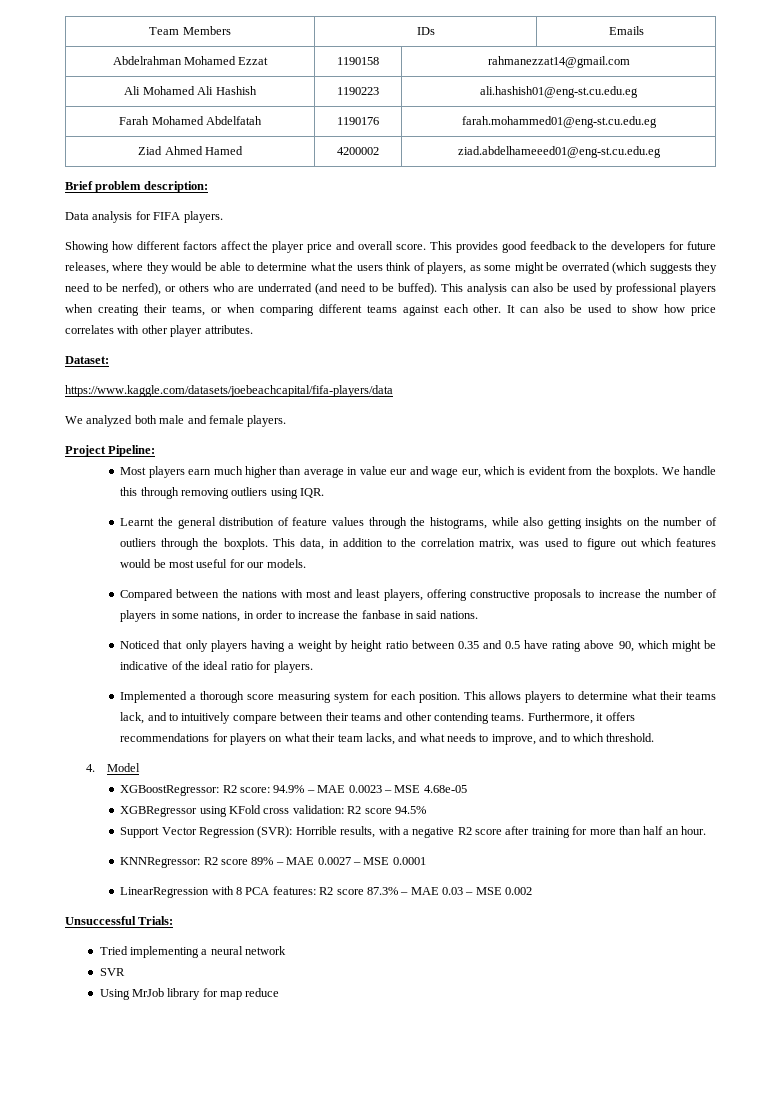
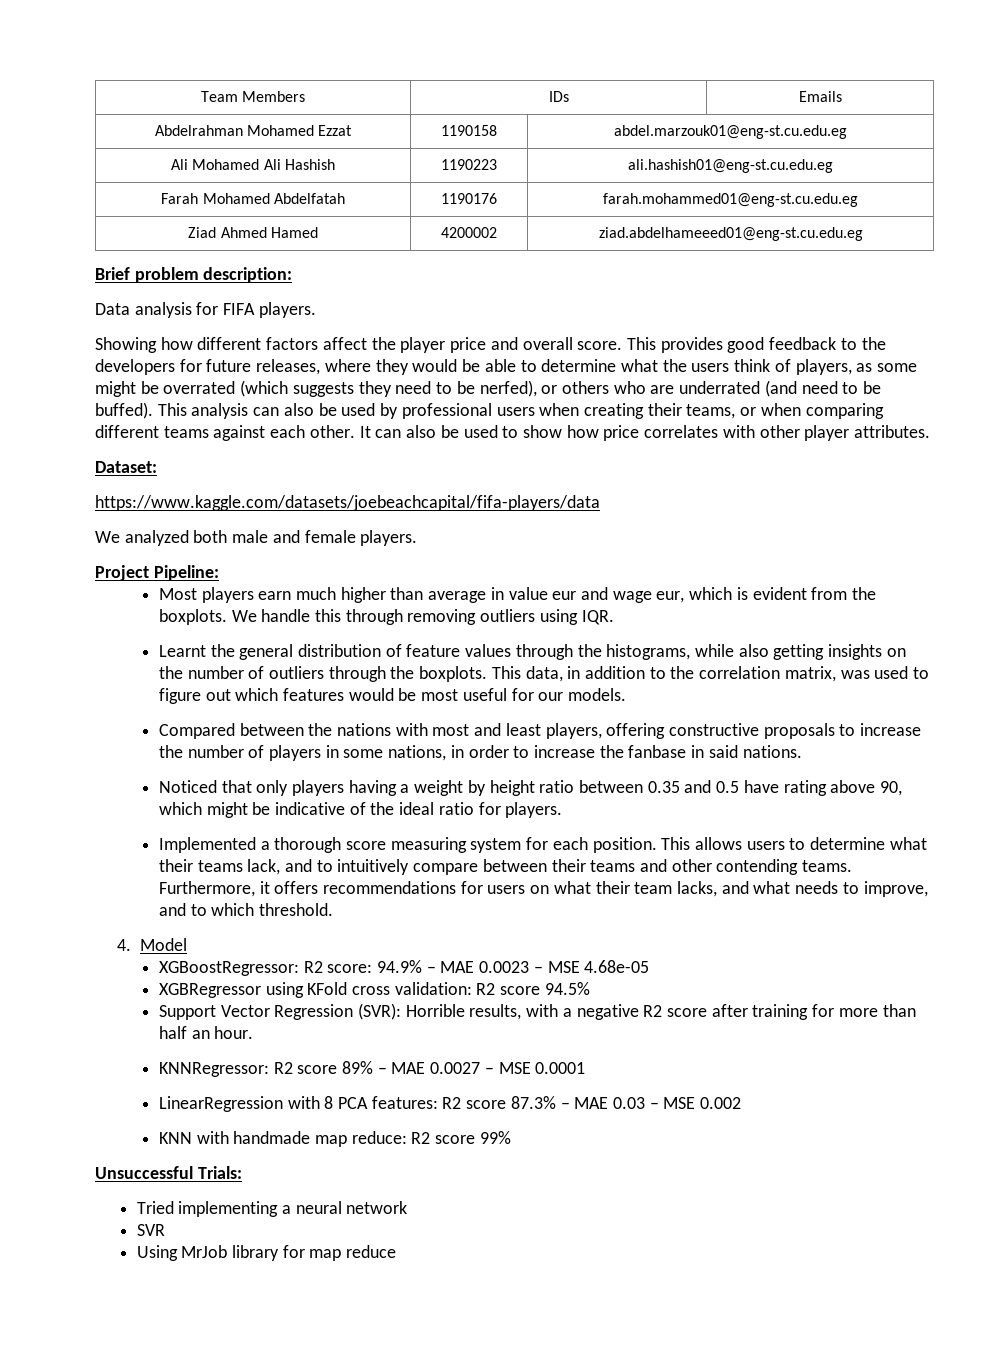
[487,56,630,68] rahmanezzat14@gmail.com -> [614,125,847,139] abdel.marzouk01@eng-st.cu.edu.eg
[680,283,716,295] players -> [496,407,535,416] users
[525,691,562,703] players -> [746,841,785,850] users
[230,733,267,745] players -> [487,885,526,894] users
(533, 891) none -> [158,1131,511,1147] // KNN with handmade map reduce: R2 score 99%

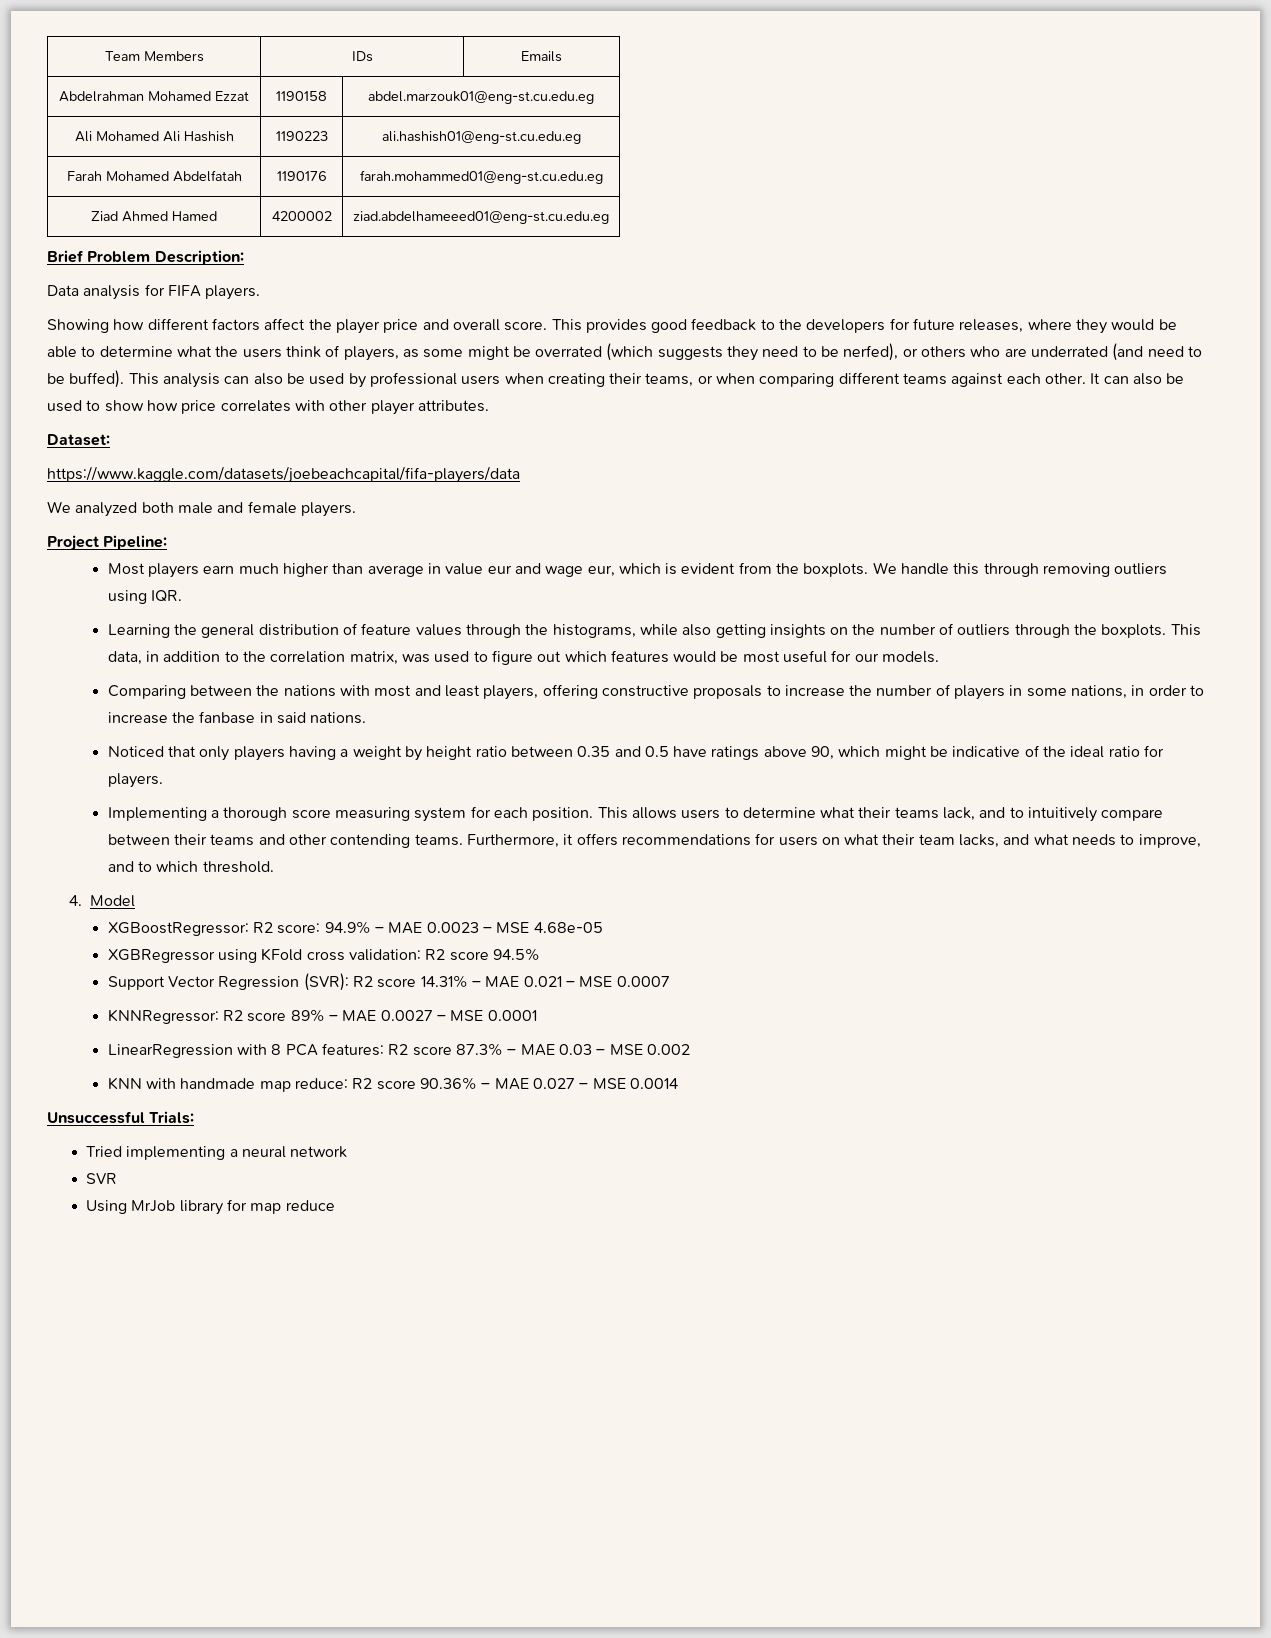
[134,267,293,283] problem description: -> [87,250,244,265] Problem Description:
[158,645,206,657] Learnt -> [107,624,170,638] Learning
[158,723,235,739] Compared -> [107,685,186,699] Comparing
[783,780,827,796] rating -> [711,746,760,760] ratings
[158,837,256,853] Implemented -> [107,807,207,821] Implementing
[405,1004,916,1020] [158,1026,254,1039] Horrible results, with a negative R2 score after training for more than half an hour. -> [352,975,670,988] R2 score 14.31% – MAE 0.021 – MSE 0.0007
[479,1131,511,1144] 99% -> [419,1077,678,1090] 90.36% – MAE 0.027 – MSE 0.0014

